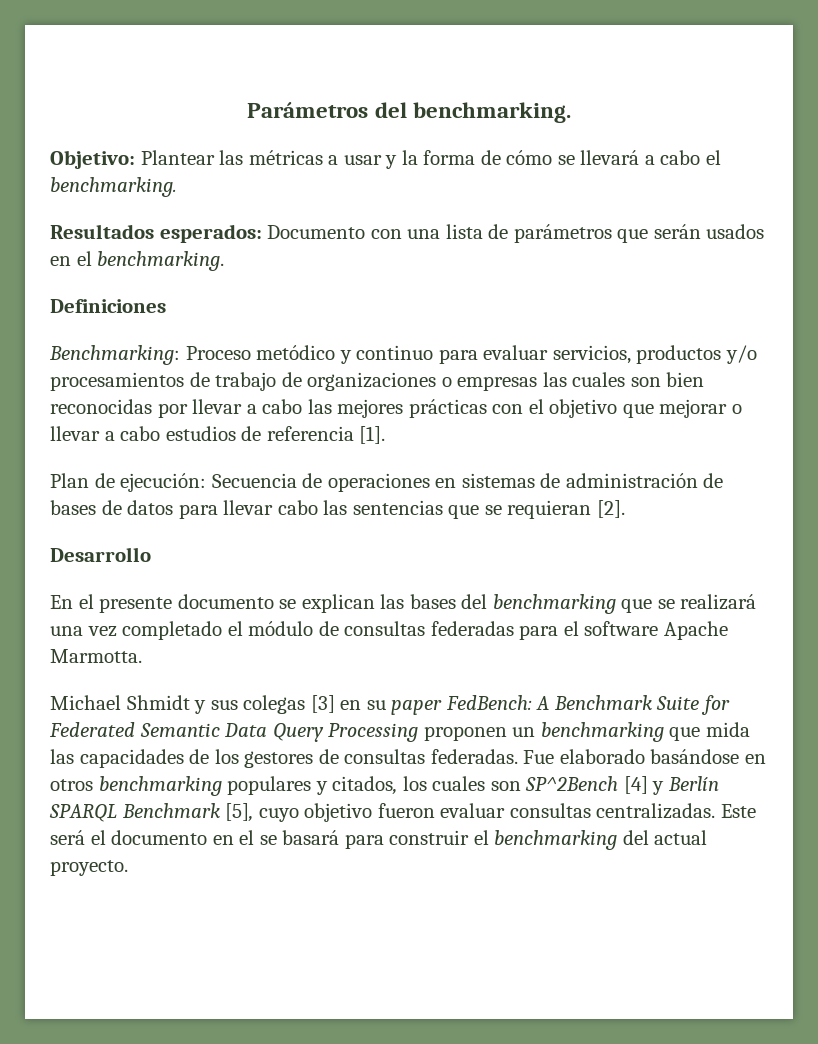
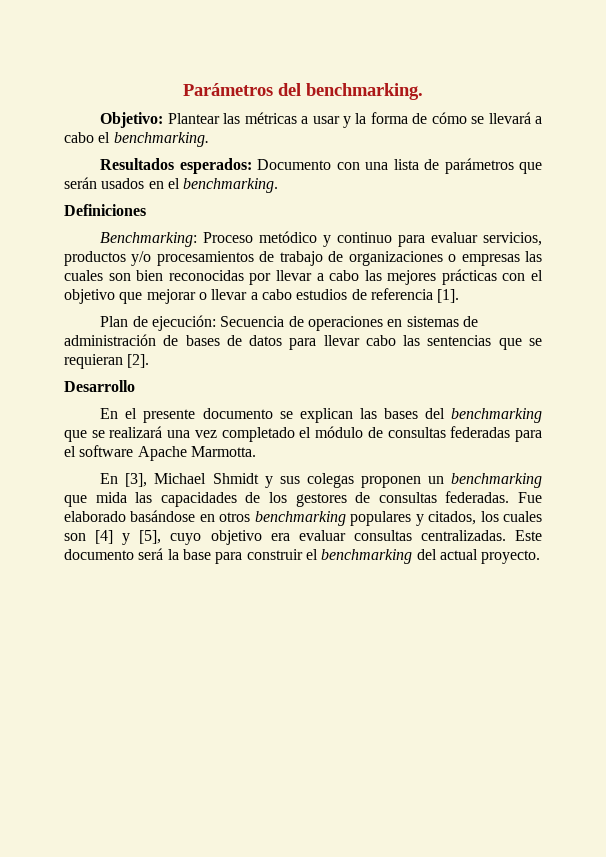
(142, 656) none -> [100,473,148,487] En [3],
[310,695,730,715] [49,722,419,742] [3] en su paper FedBench: A Benchmark Suite for Federated Semantic Data Query Processing -> (354, 480) none
[525,776,619,791] SP^2Bench -> (86, 537) none
[667,776,719,791] [49,803,220,822] Berlín SPARQL Benchmark -> (131, 539) none
[377,803,435,818] fueron -> [270,533,290,541] era
[50,830,340,845] será el documento en el se basará -> [64,548,211,560] documento será la base

